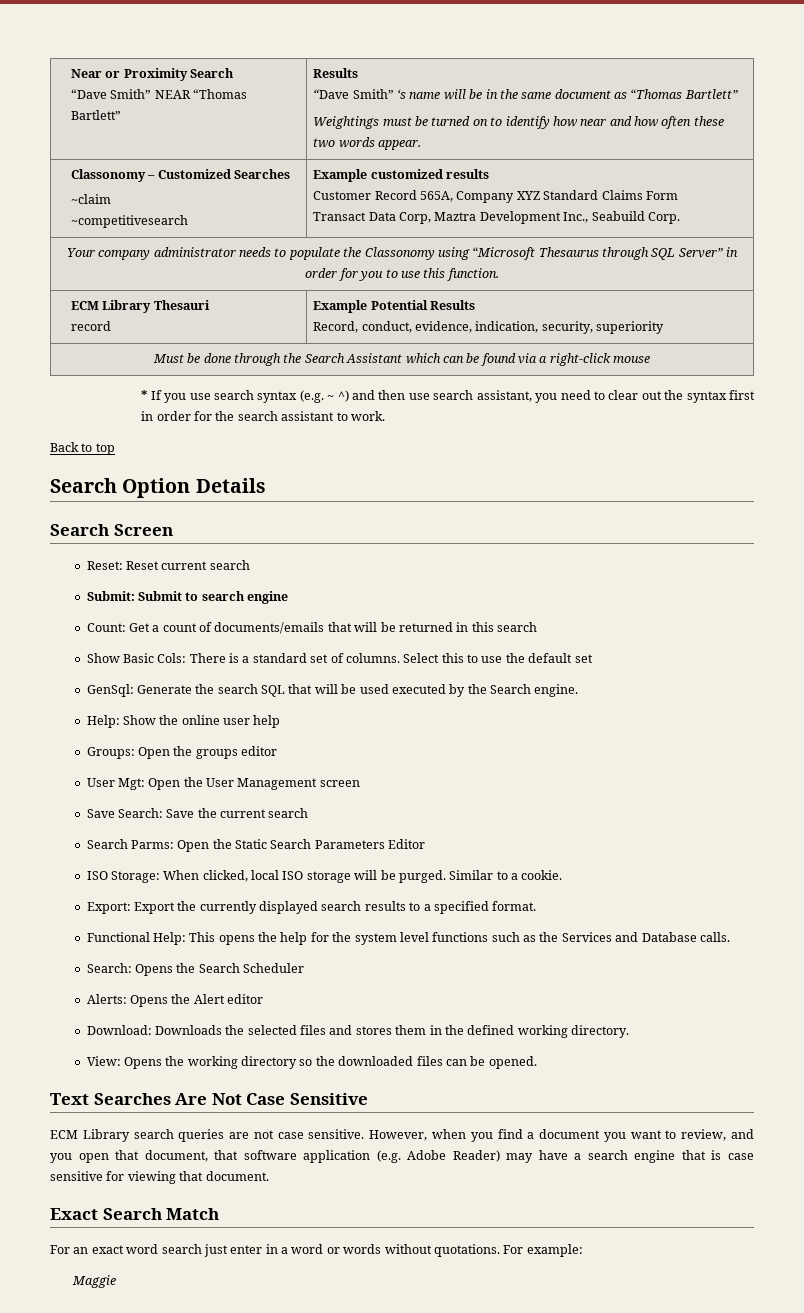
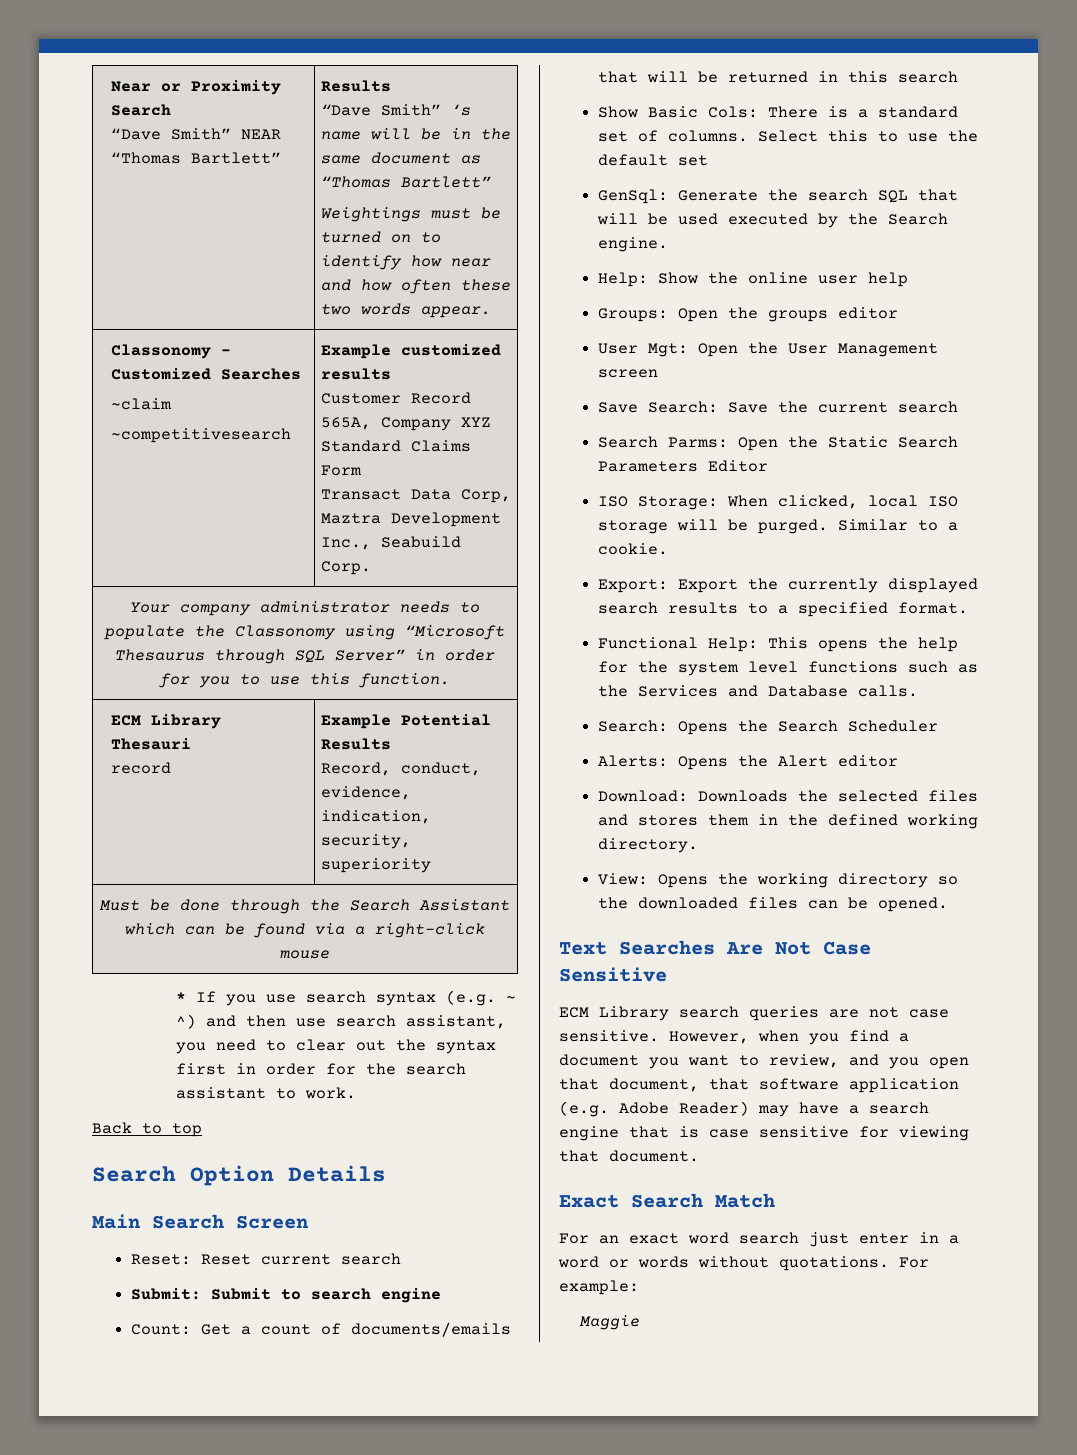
(266, 485) none -> [92,1214,140,1229] Main

